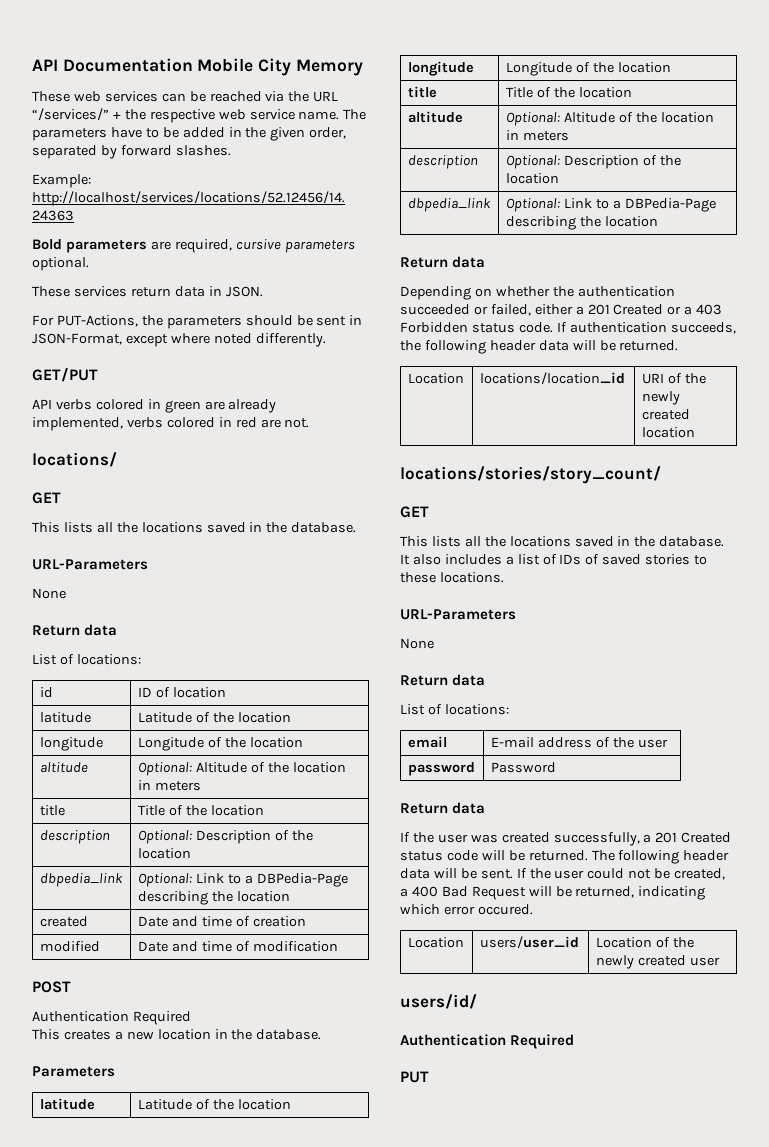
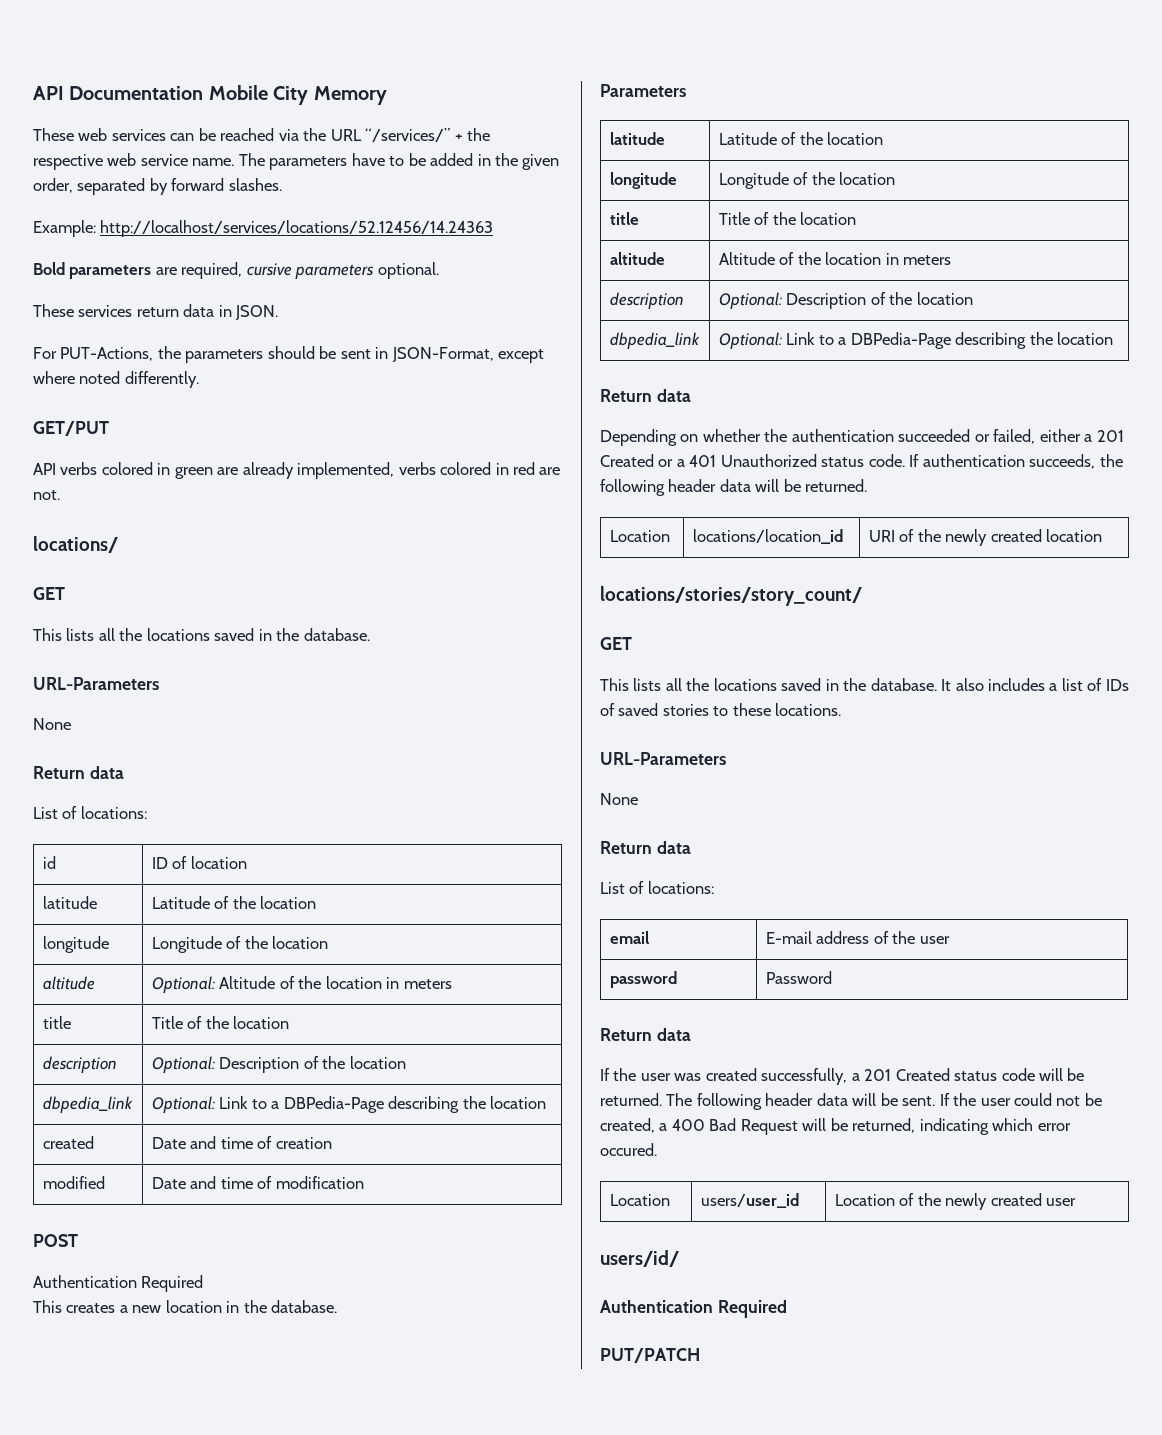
[505,112,560,126] Optional: -> (665, 258) none
[696,304,723,315] [400,322,468,333] 403 Forbidden -> [689,454,817,467] 401 Unauthorized
[400,1071,429,1083] PUT -> [600,1348,700,1363] PUT/PATCH

